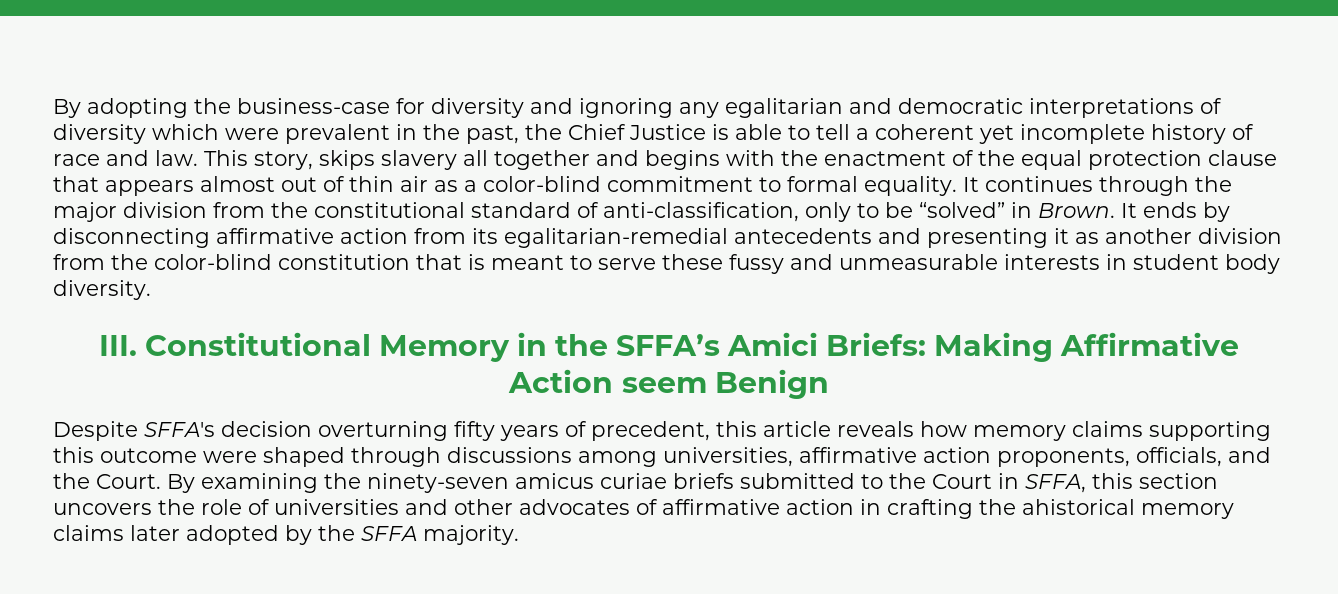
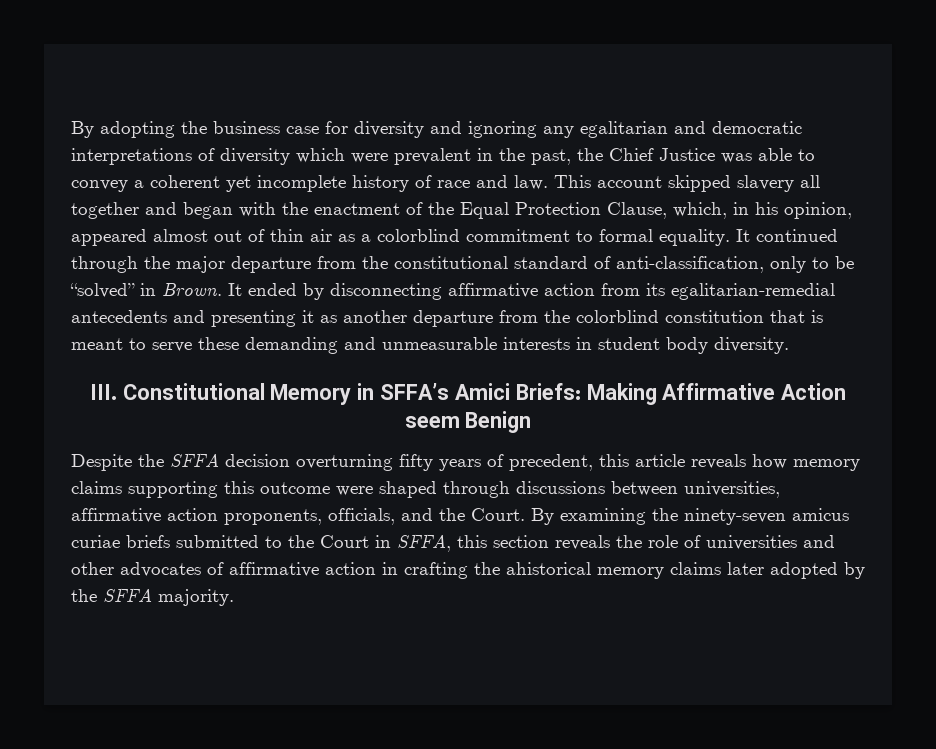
[237,98,390,114] business-case -> [213,121,319,134] business case
[712,124,729,140] is -> [721,153,752,163] was
[816,124,850,140] tell -> [71,180,128,192] convey
[254,150,375,170] story, skips -> [597,175,731,192] account skipped
[645,150,720,170] begins -> [183,202,233,219] began
[1021,150,1277,170] [53,176,194,196] equal protection clause that appears -> [460,202,852,219] [71,229,147,246] Equal Protection Clause, which, in his opinion, appeared
[483,176,601,192] color-blind -> [377,229,460,242] colorblind
[985,176,1093,192] continues -> [756,229,838,242] continued
[123,202,207,218] division -> [231,256,311,273] departure
[1143,202,1197,218] ends -> [248,283,297,296] ended
[1198,228,1282,244] [53,254,272,270] division from the color-blind -> [413,310,659,327] departure from the colorblind
[729,254,784,274] fussy -> [245,337,338,354] demanding
[554,334,608,356] the -> (375, 391) none
[144,422,215,437] SFFA's -> [138,453,219,467] the SFFA
[578,451,657,467] among -> [611,481,678,496] between
[53,503,152,515] uncovers -> [555,535,610,550] reveals

